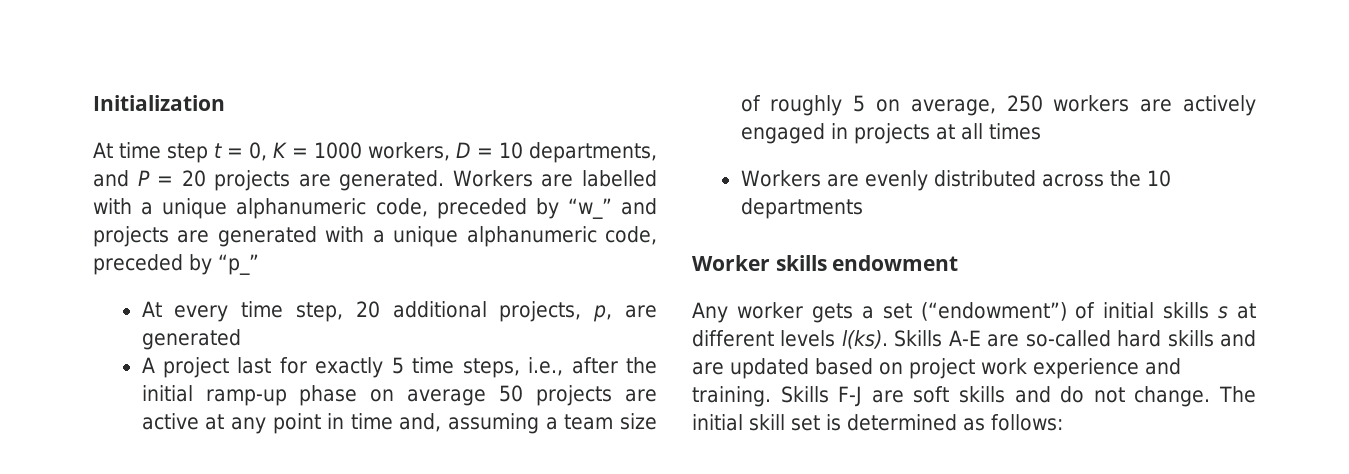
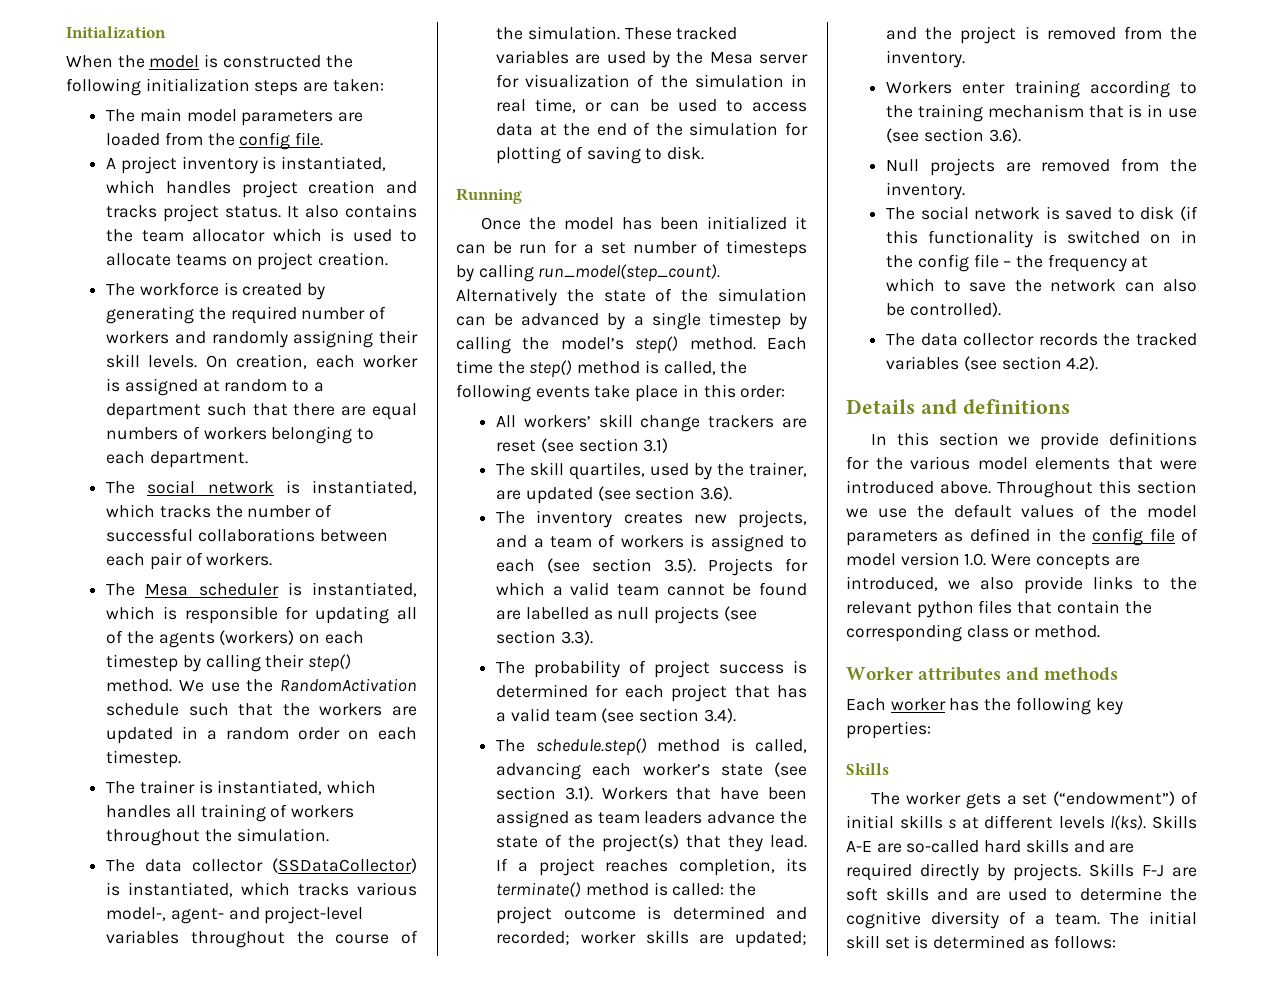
[93,142,657,163] [93,170,657,191] [93,198,657,219] [93,226,657,247] [93,254,259,275] [141,301,658,322] [141,329,241,350] [141,357,657,378] [141,385,657,406] [141,413,657,434] [740,95,1256,116] [740,123,1041,144] [740,170,1171,191] [740,198,863,219] [692,255,959,271] [692,302,728,323] At time step t = 0, K = 1000 workers, D = 10 departments, and P = 20 projects are generated. Workers are labelled with a unique alphanumeric code, preceded by “w_” and projects are generated with a unique alphanumeric code, preceded by “p_” // At every time step, 20 additional projects, p, are generated // A project last for exactly 5 time steps, i.e., after the initial ramp-up phase on average 50 projects are active at any point in time and, assuming a team size of roughly 5 on average, 250 workers are actively engaged in projects at all times // Workers are evenly distributed across the 10 departments // Worker skills endowment // Any -> [66,54,353,68] [66,78,384,96] [106,108,364,126] [106,132,324,150] [106,156,387,174] [106,180,418,198] [106,204,417,222] [106,228,417,242] [106,252,389,270] [106,282,326,300] [106,306,387,324] [106,330,419,348] [106,354,419,369] [106,378,324,396] [106,403,417,420] [106,426,375,444] [106,451,248,468] [106,480,417,495] [106,504,333,518] [106,528,388,542] [106,552,273,570] [106,582,417,597] [106,606,417,624] [106,630,364,648] [106,654,352,672] [106,678,417,692] [106,703,417,716] [106,726,417,744] [106,750,182,768] [106,780,377,795] [106,804,355,822] [106,828,329,846] [106,858,417,873] [106,882,418,897] [106,906,364,924] [106,930,419,948] [496,26,738,40] [496,50,808,68] [496,74,807,88] [496,98,807,113] [496,122,808,136] [496,146,705,164] [456,188,522,204] [481,216,807,230] [456,240,807,258] [456,264,721,282] [456,288,807,306] [456,312,807,330] [456,336,807,354] [456,360,748,378] [456,384,786,402] [496,414,807,432] [496,438,669,453] [496,462,807,480] [496,486,733,504] [496,510,807,528] [496,534,807,552] [496,558,808,576] [496,582,807,596] [496,606,757,624] [496,630,593,645] [496,660,807,678] [496,684,807,702] [496,708,736,723] [496,738,807,756] [496,762,807,780] [496,786,807,801] [496,810,807,828] [496,834,807,852] [496,858,807,876] [496,882,757,897] [496,906,807,924] [496,930,807,948] [886,26,1197,44] [886,50,966,68] [886,80,1197,98] [886,104,1197,122] [886,128,1021,143] [886,158,1197,176] [886,182,966,200] [886,206,1198,221] [886,230,1197,248] [886,254,1149,272] [886,278,1197,292] [886,302,1001,317] [886,333,1197,346] [886,356,1099,371] [846,399,1070,414] [871,432,1197,450] [846,456,1197,470] [846,480,1197,498] [846,504,1197,518] [846,528,1198,546] [846,552,1140,570] [846,576,1197,594] [846,600,1152,618] [846,624,1101,642] [846,667,1119,681] [846,697,1123,715] [846,721,931,739] [846,763,889,775] [871,792,901,805] When the model is constructed the following initialization steps are taken: // The main model parameters are loaded from the config file. // A project inventory is instantiated, which handles project creation and tracks project status. It also contains the team allocator which is used to allocate teams on project creation. // The workforce is created by generating the required number of workers and randomly assigning their skill levels. On creation, each worker is assigned at random to a department such that there are equal numbers of workers belonging to each department. // The social network is instantiated, which tracks the number of successful collaborations between each pair of workers. // The Mesa scheduler is instantiated, which is responsible for updating all of the agents (workers) on each timestep by calling their step() method. We use the RandomActivation schedule such that the workers are updated in a random order on each timestep. // The trainer is instantiated, which handles all training of workers throughout the simulation. // The data collector (SSDataCollector) is instantiated, which tracks various model-, agent- and project-level variables throughout the course of the simulation. These tracked variables are used by the Mesa server for visualization of the simulation in real time, or can be used to access data at the end of the simulation for plotting of saving to disk. // Running // Once the model has been initialized it can be run for a set number of timesteps by calling run_model(step_count). Alternatively the state of the simulation can be advanced by a single timestep by calling the model’s step() method. Each time the step() method is called, the following events take place in this order: // All workers’ skill change trackers are reset (see section 3.1) // The skill quartiles, used by the trainer, are updated (see section 3.6). // The inventory creates new projects, and a team of workers is assigned to each (see section 3.5). Projects for which a valid team cannot be found are labelled as null projects (see section 3.3). // The probability of project success is determined for each project that has a valid team (see section 3.4). // The schedule.step() method is called, advancing each worker’s state (see section 3.1). Workers that have been assigned as team leaders advance the state of the project(s) that they lead. If a project reaches completion, its terminate() method is called: the project outcome is determined and recorded; worker skills are updated; and the project is removed from the inventory. // Workers enter training according to the training mechanism that is in use (see section 3.6). // Null projects are removed from the inventory. // The social network is saved to disk (if this functionality is switched on in the config file – the frequency at which to save the network can also be controlled). // The data collector records the tracked variables (see section 4.2). // Details and definitions // In this section we provide definitions for the various model elements that were introduced above. Throughout this section we use the default values of the model parameters as defined in the config file of model version 1.0. Were concepts are introduced, we also provide links to the relevant python files that contain the corresponding class or method. // Worker attributes and methods // Each worker has the following key properties: // Skills // The
[730,358,1181,379] [692,386,771,407] updated based on project work experience and training. -> [846,863,1081,881] required directly by projects.
[1060,386,1211,407] do not change. -> [975,887,1197,901] [846,911,1100,929] are used to determine the cognitive diversity of a team.

